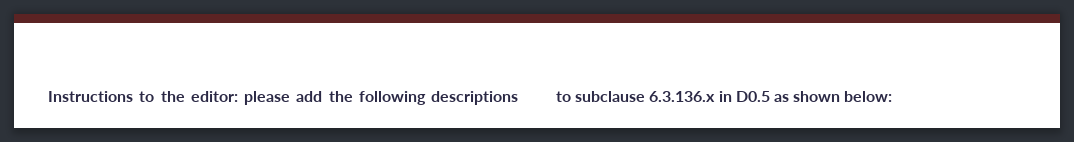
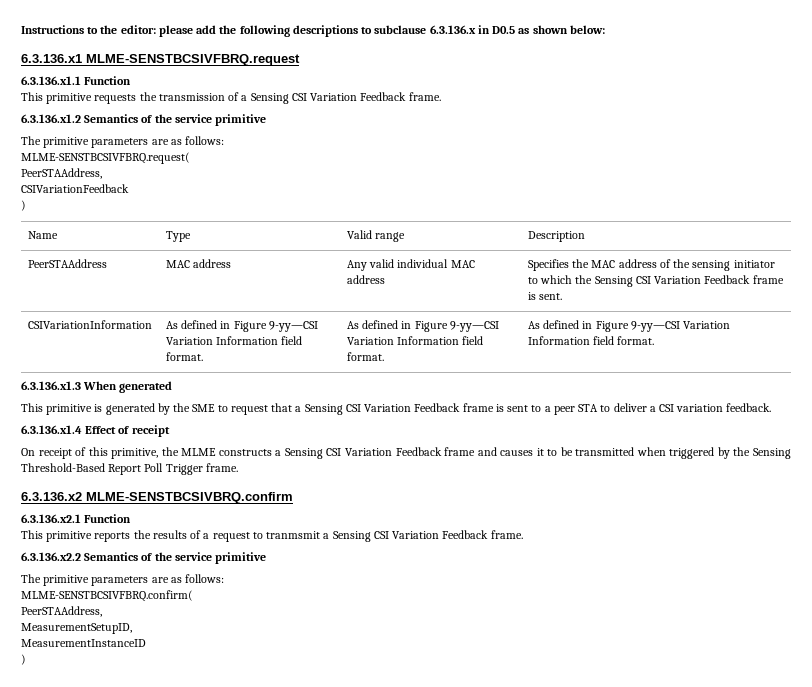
(893, 96) none -> [21,54,300,66] [21,76,132,85] [21,92,441,104] [21,114,267,126] [21,136,225,148] [21,152,190,164] [21,168,102,179] [21,184,129,193] [21,200,26,211] [27,231,58,239] [165,231,191,242] [346,230,406,242] [527,231,585,242] [27,259,107,268] [165,259,232,268] [346,259,475,271] [346,275,385,284] [527,259,775,271] [527,275,784,287] [527,292,563,300] [27,320,152,329] [165,320,318,332] [165,336,303,345] [165,352,203,361] [346,320,499,332] [346,336,484,345] [346,352,384,361] [527,320,731,332] [527,336,655,345] [21,381,173,393] [21,403,772,415] [21,425,170,437] [21,447,791,459] [21,463,238,475] [21,492,293,504] [21,514,132,523] [21,530,523,542] [21,552,267,564] [21,574,225,586] [21,590,193,602] [21,606,102,617] [21,623,132,634] [21,639,146,647] [21,654,26,665] // 6.3.136.x1 MLME-SENSTBCSIVFBRQ.request // 6.3.136.x1.1 Function // This primitive requests the transmission of a Sensing CSI Variation Feedback frame. // 6.3.136.x1.2 Semantics of the service primitive // The primitive parameters are as follows: // MLME-SENSTBCSIVFBRQ.request( // PeerSTAAddress, // CSIVariationFeedback // ) // Name | Type | Valid range | Description // PeerSTAAddress | MAC address | Any valid individual MAC address | Specifies the MAC address of the sensing initiator to which the Sensing CSI Variation Feedback frame is sent. // CSIVariationInformation | As defined in Figure 9-yy—CSI Variation Information field format. | As defined in Figure 9-yy—CSI Variation Information field format. | As defined in Figure 9-yy—CSI Variation Information field format. // 6.3.136.x1.3 When generated // This primitive is generated by the SME to request that a Sensing CSI Variation Feedback frame is sent to a peer STA to deliver a CSI variation feedback. // 6.3.136.x1.4 Effect of receipt // On receipt of this primitive, the MLME constructs a Sensing CSI Variation Feedback frame and causes it to be transmitted when triggered by the Sensing Threshold-Based Report Poll Trigger frame. // 6.3.136.x2 MLME-SENSTBCSIVBRQ.confirm // 6.3.136.x2.1 Function // This primitive reports the results of a request to tranmsmit a Sensing CSI Variation Feedback frame. // 6.3.136.x2.2 Semantics of the service primitive // The primitive parameters are as follows: // MLME-SENSTBCSIVFBRQ.confirm( // PeerSTAAddress, // MeasurementSetupID, // MeasurementInstanceID // )

